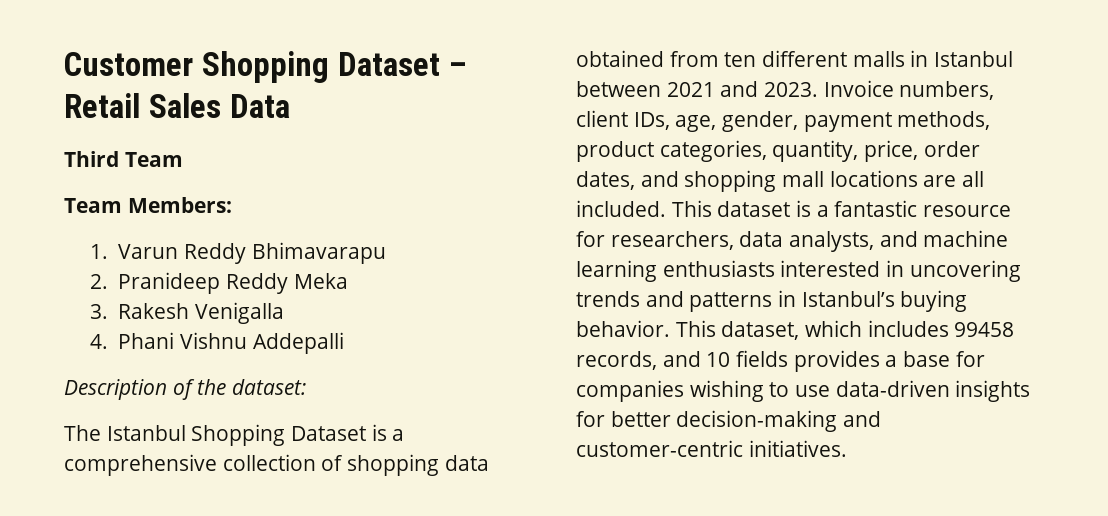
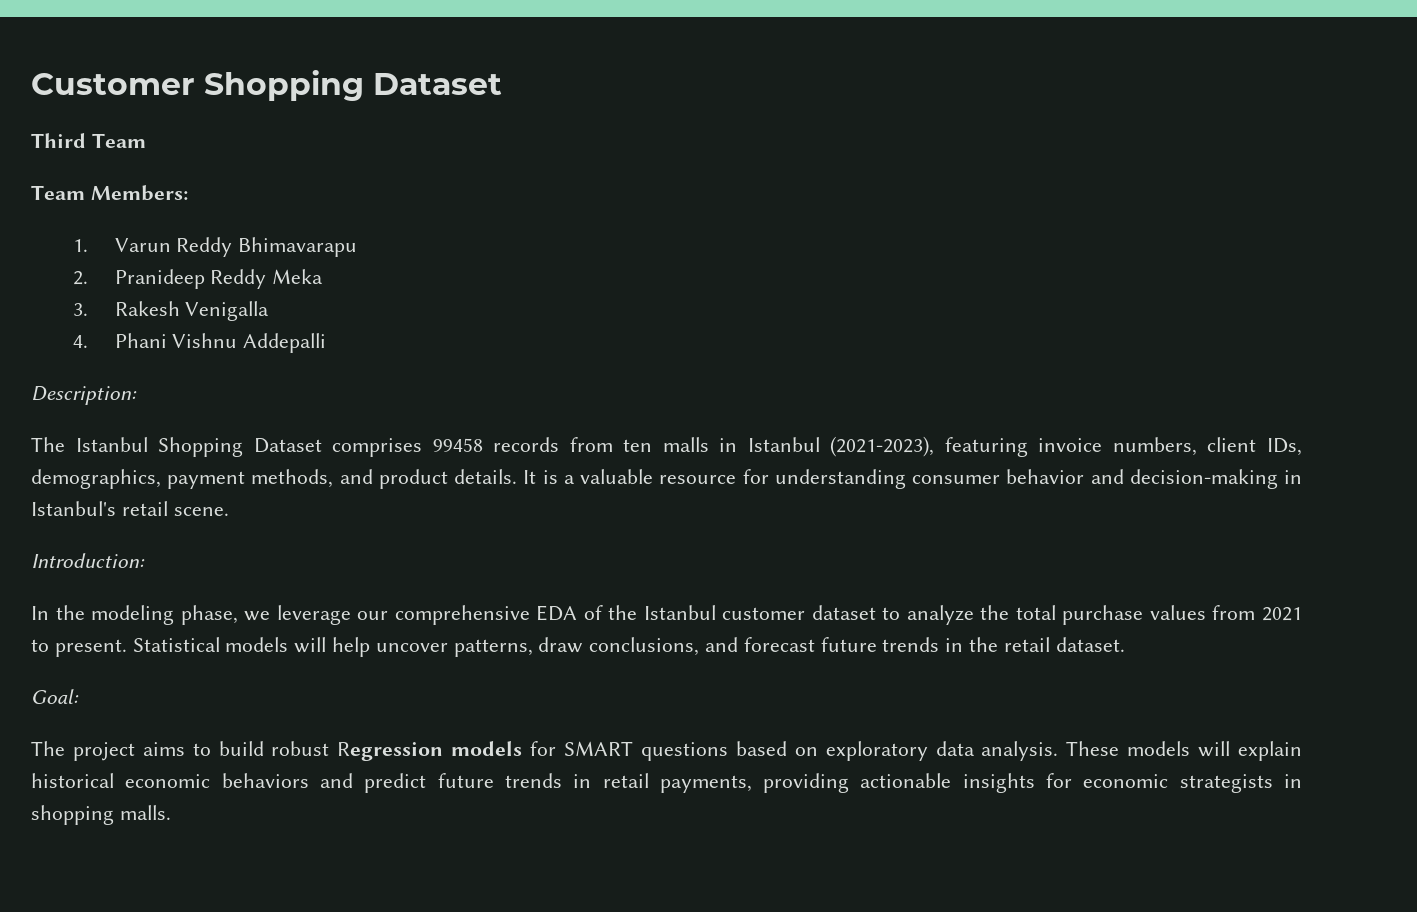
[448,62,467,76] [64,93,290,118] – Retail Sales Data -> (502, 84) none
[64,379,307,400] Description of the dataset: -> [31,386,137,405] Description:
[371,424,405,441] [64,454,489,476] [576,50,664,67] is a comprehensive collection of shopping data obtained -> [332,437,560,457] comprises 99458 records
[762,50,848,67] different -> (653, 445) none
[576,80,995,100] [576,110,991,132] [576,140,980,162] [576,170,985,192] [576,200,918,217] between 2021 and 2023. Invoice numbers, client IDs, age, gender, payment methods, product categories, quantity, price, order dates, and shopping mall locations are all included. This dataset is a fantastic -> [830,436,1302,457] [31,469,654,489] (2021-2023), featuring invoice numbers, client IDs, demographics, payment methods, and product details. It is a valuable
[610,230,1009,252] [576,260,1021,282] [576,290,968,312] [576,320,1015,340] [576,350,985,372] [576,380,1031,402] [576,410,882,432] [576,440,847,457] researchers, data analysts, and machine learning enthusiasts interested in uncovering trends and patterns in Istanbul’s buying behavior. This dataset, which includes 99458 records, and 10 fields provides a base for companies wishing to use data-driven insights for better decision-making and customer-centric initiatives. -> [774,469,1303,489] [31,501,229,516] [31,553,145,568] [31,605,1303,625] [31,637,1125,657] [31,689,79,704] [31,741,1302,761] [31,773,1302,793] [31,805,171,825] understanding consumer behavior and decision-making in Istanbul's retail scene. // Introduction: // In the modeling phase, we leverage our comprehensive EDA of the Istanbul customer dataset to analyze the total purchase values from 2021 to present. Statistical models will help uncover patterns, draw conclusions, and forecast future trends in the retail dataset. // Goal: // The project aims to build robust Regression models for SMART questions based on exploratory data analysis. These models will explain historical economic behaviors and predict future trends in retail payments, providing actionable insights for economic strategists in shopping malls.

